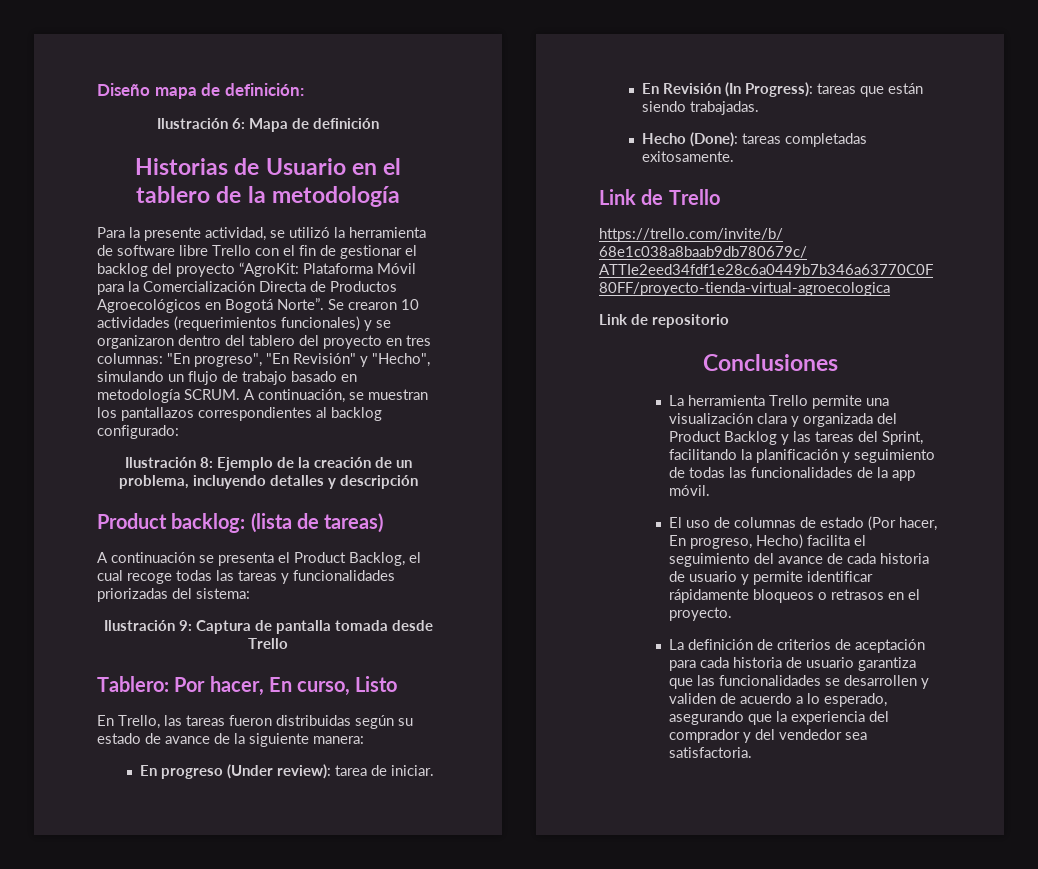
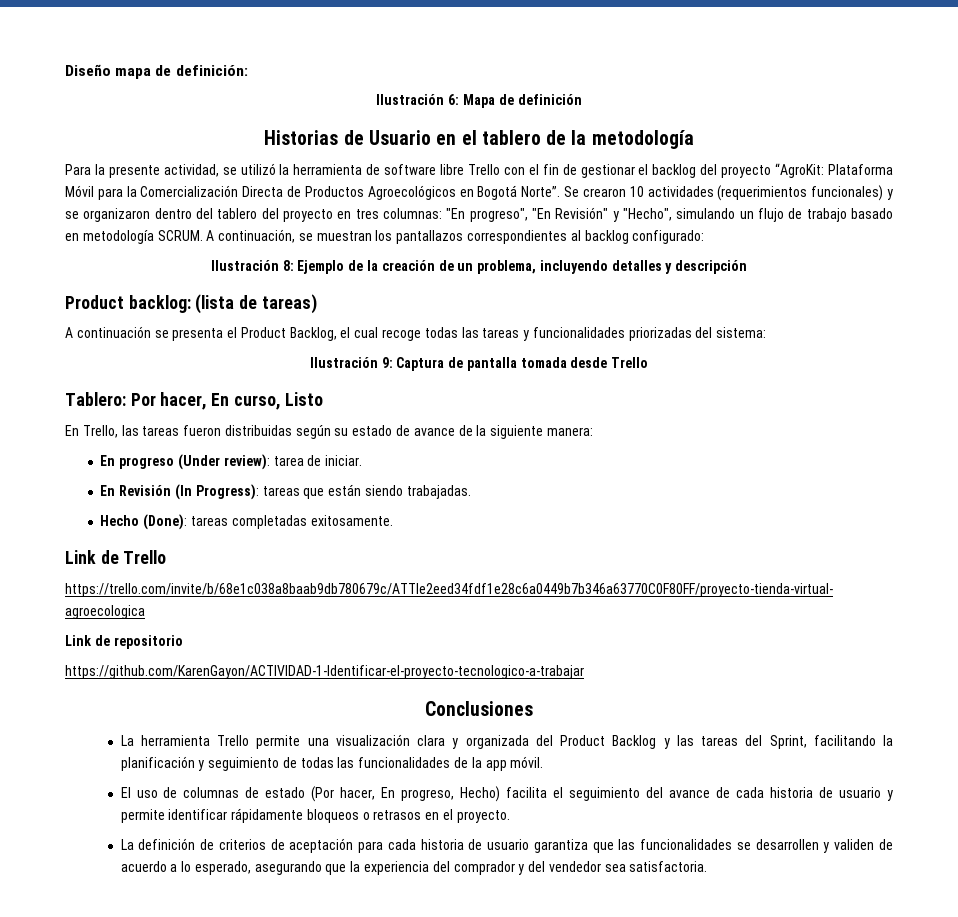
(729, 321) none -> [65,665,584,679] // https://github.com/KarenGayon/ACTIVIDAD-1-Identificar-el-proyecto-tecnologico-a-trabajar

